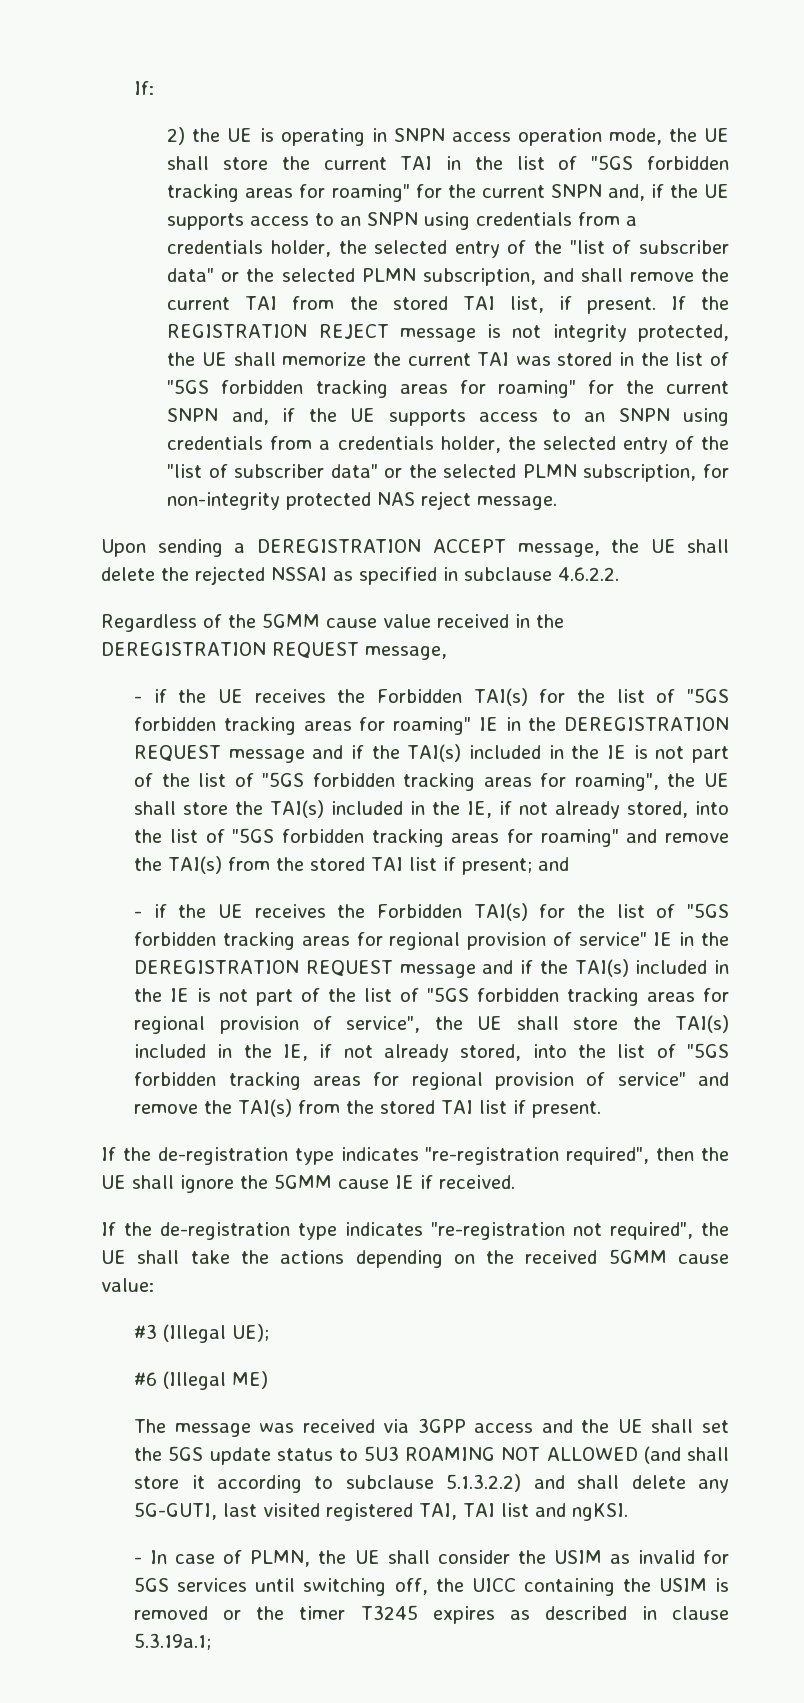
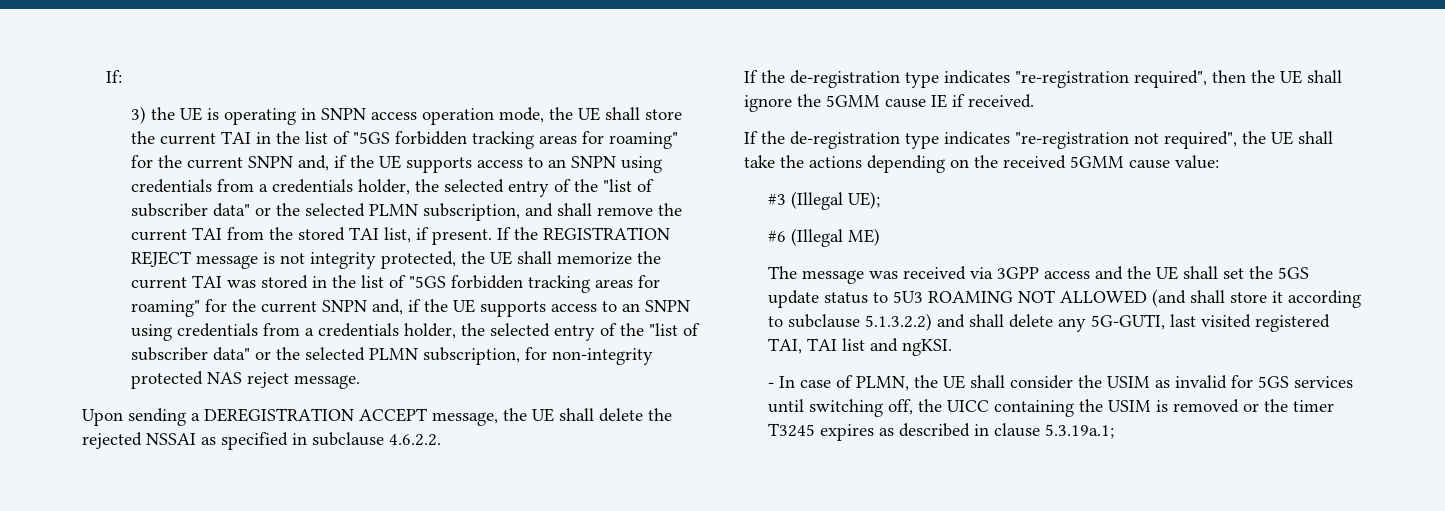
[167,127,186,145] 2) -> [130,106,146,124] 3)
[101,613,564,632] [101,642,447,660] [134,688,729,706] [134,717,730,735] [134,744,729,763] [134,772,729,791] [134,800,729,819] [134,828,730,847] [134,856,570,875] [134,903,729,921] [134,932,729,950] [134,959,729,978] [134,987,729,1006] [134,1015,730,1034] [134,1043,729,1062] [134,1072,729,1090] [134,1099,602,1118] // Regardless of the 5GMM cause value received in the DEREGISTRATION REQUEST message, // - if the UE receives the Forbidden TAI(s) for the list of "5GS forbidden tracking areas for roaming" IE in the DEREGISTRATION REQUEST message and if the TAI(s) included in the IE is not part of the list of "5GS forbidden tracking areas for roaming", the UE shall store the TAI(s) included in the IE, if not already stored, into the list of "5GS forbidden tracking areas for roaming" and remove the TAI(s) from the stored TAI list if present; and // - if the UE receives the Forbidden TAI(s) for the list of "5GS forbidden tracking areas for regional provision of service" IE in the DEREGISTRATION REQUEST message and if the TAI(s) included in the IE is not part of the list of "5GS forbidden tracking areas for regional provision of service", the UE shall store the TAI(s) included in the IE, if not already stored, into the list of "5GS forbidden tracking areas for regional provision of service" and remove the TAI(s) from the stored TAI list if present. -> (441, 440) none

